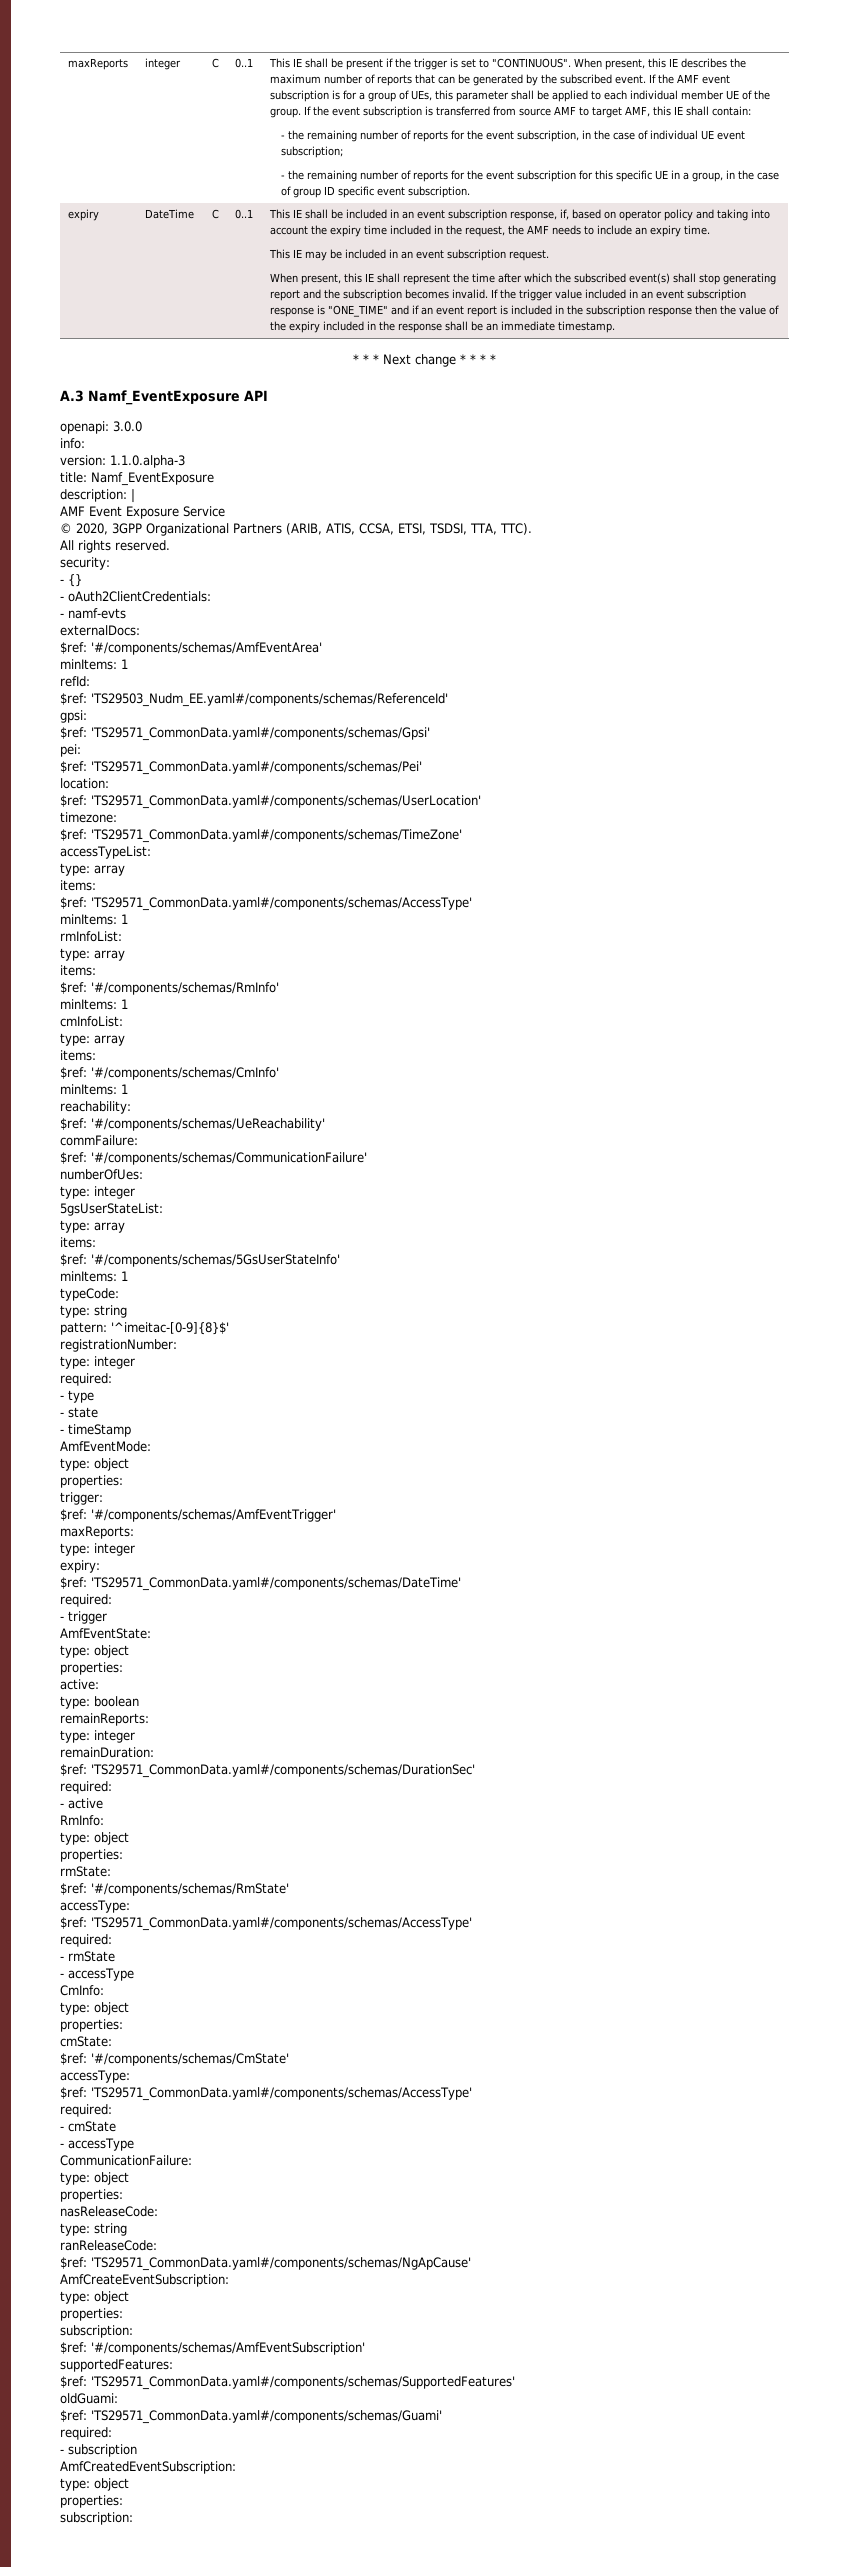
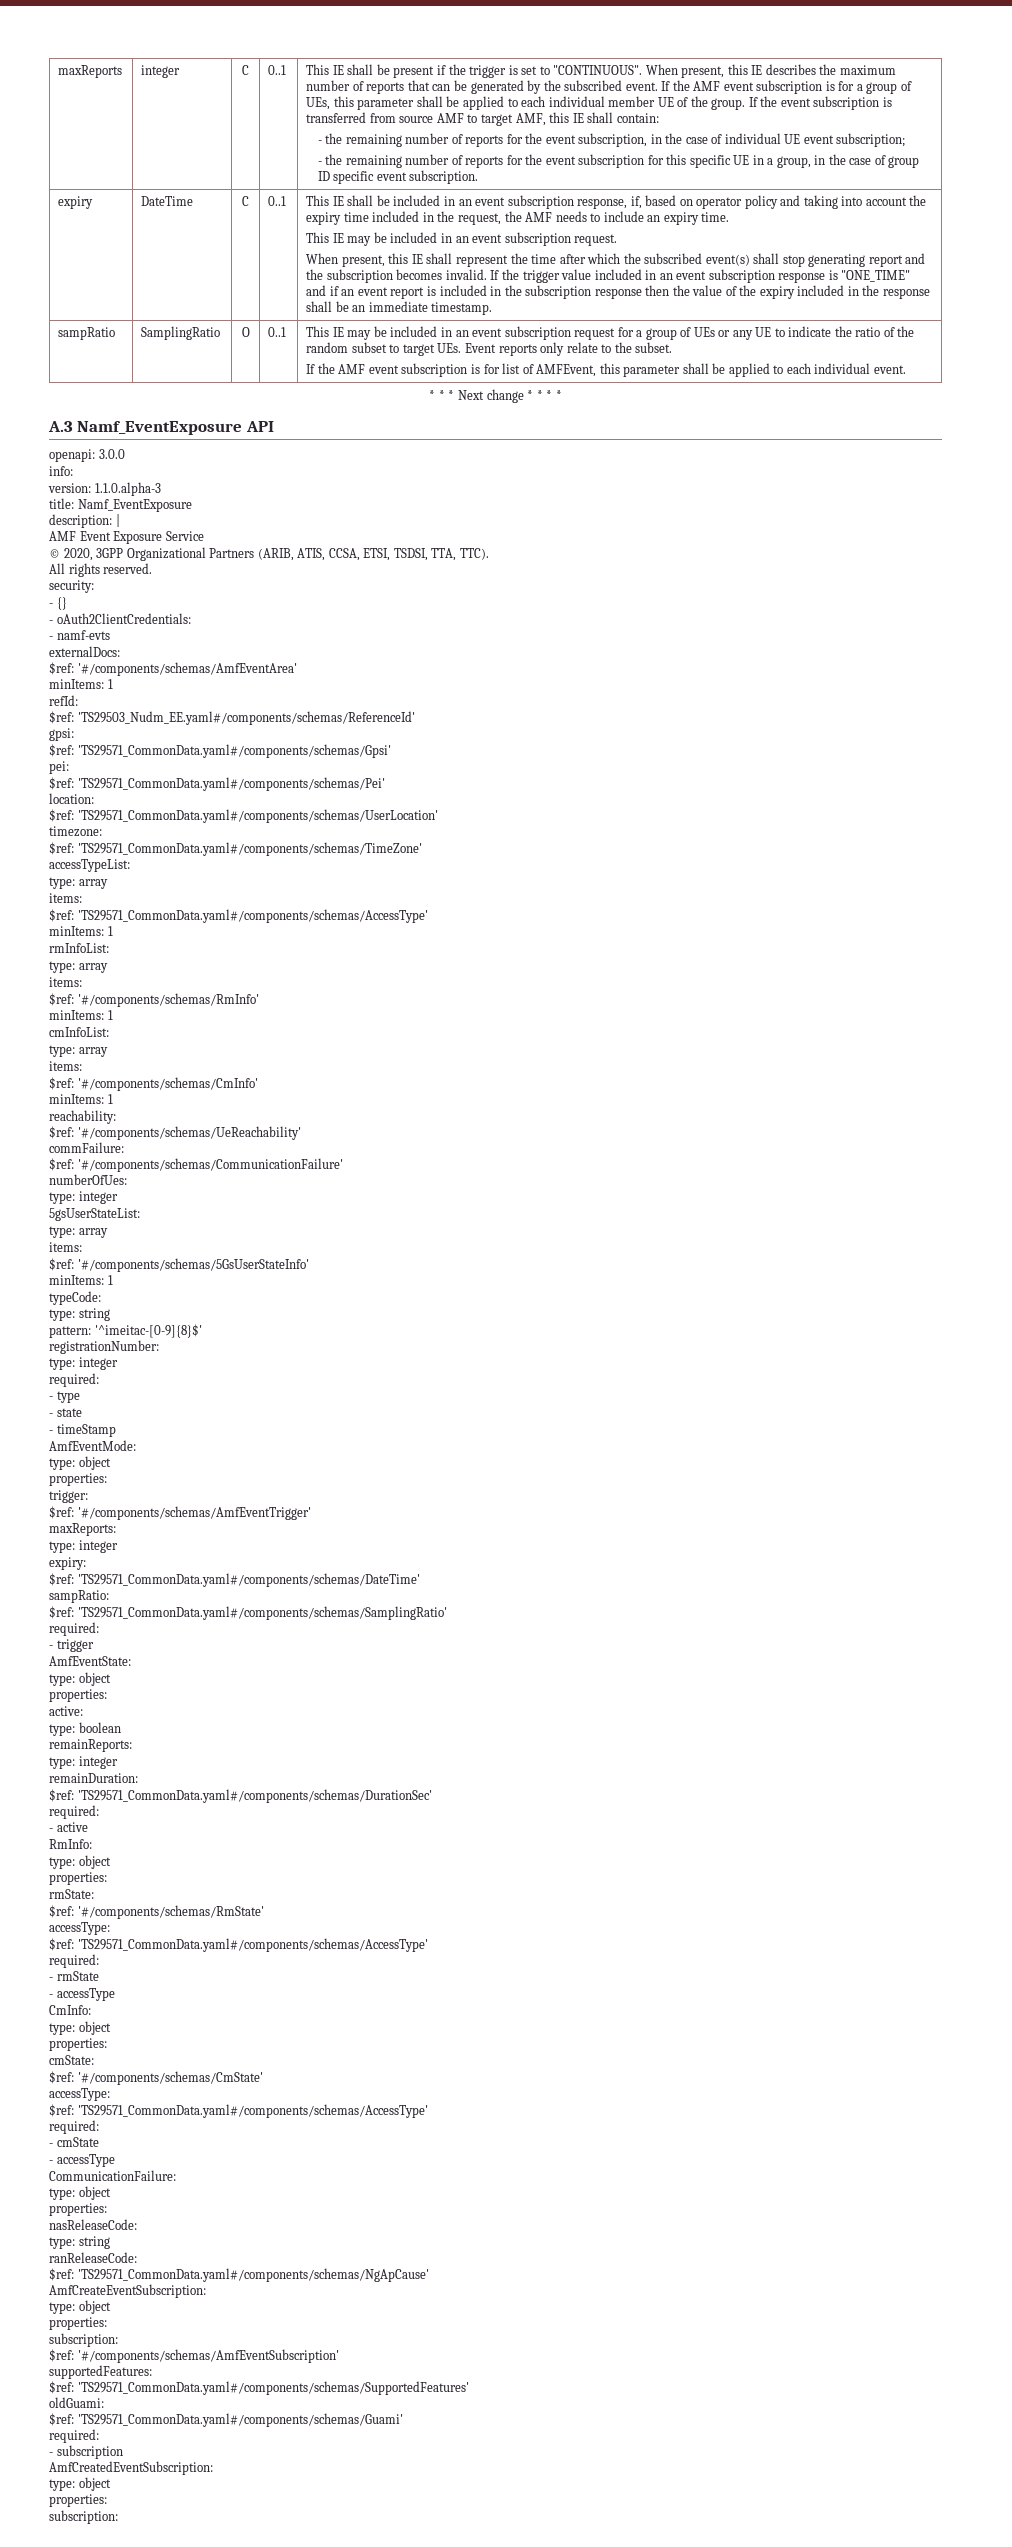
(616, 327) none -> [58,327,116,340] [141,326,221,340] [241,327,250,337] [268,327,287,337] [306,326,915,340] [306,342,673,356] [306,363,906,377] // sampRatio | SamplingRatio | O | 0..1 | This IE may be included in an event subscription request for a group of UEs or any UE to indicate the ratio of the random subset to target UEs. Event reports only relate to the subset. // If the AMF event subscription is for list of AMFEvent, this parameter shall be applied to each individual event.
(461, 1584) none -> [49,1590,109,1603] [49,1606,447,1620] // sampRatio: // $ref: 'TS29571_CommonData.yaml#/components/schemas/SamplingRatio'

